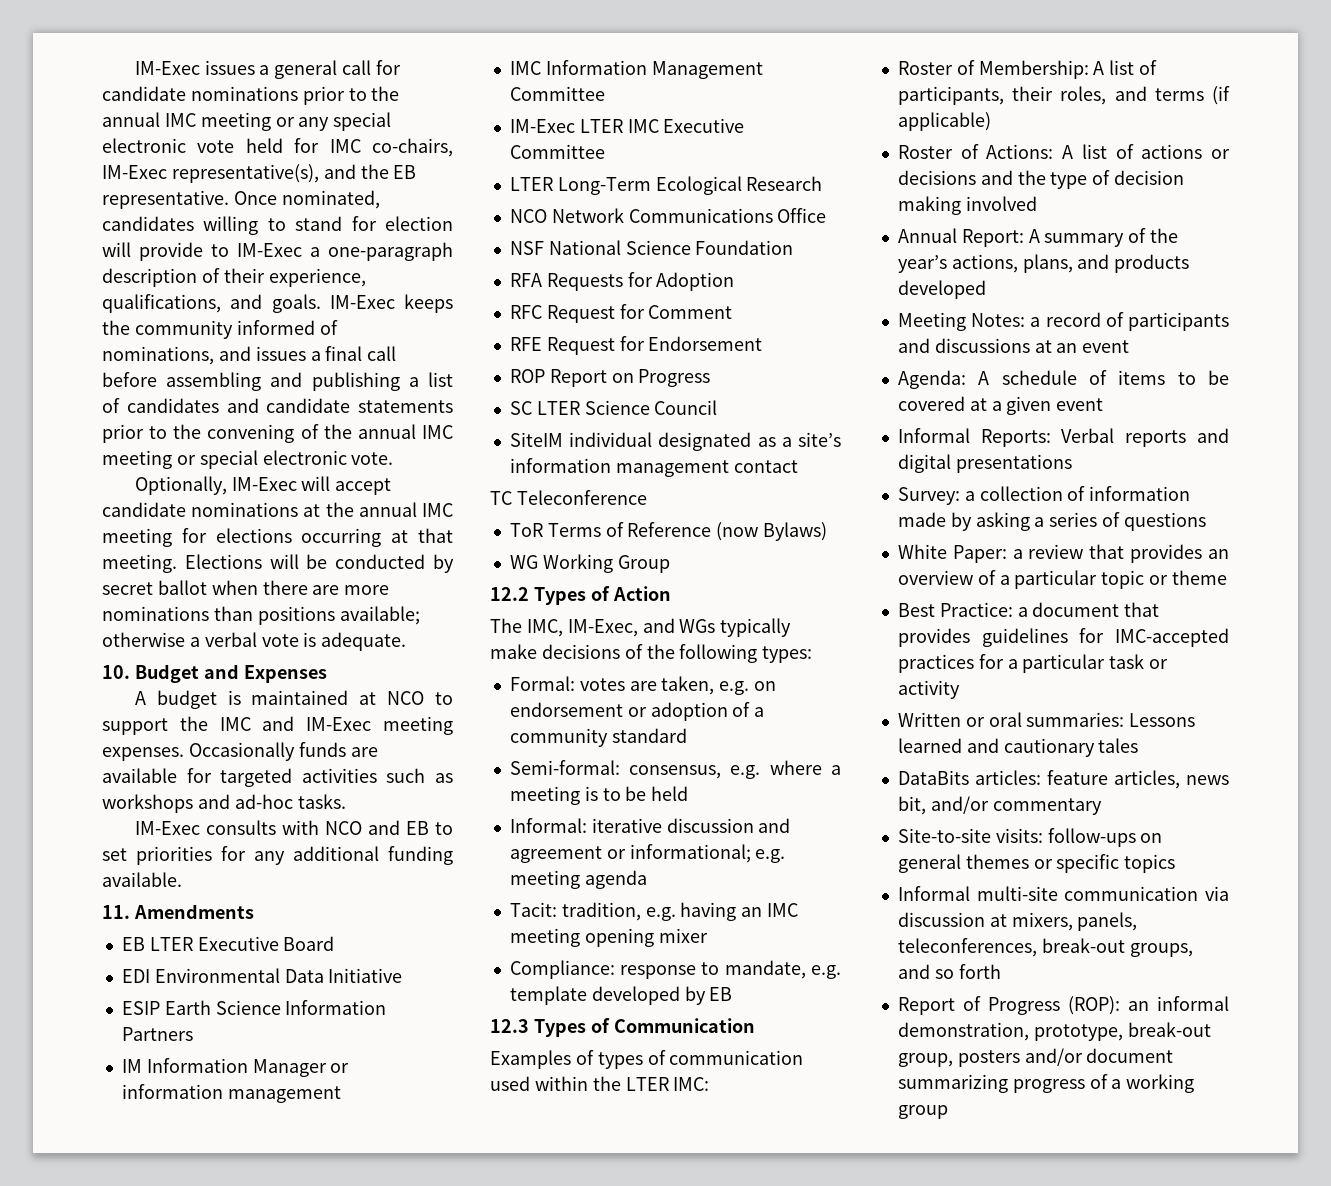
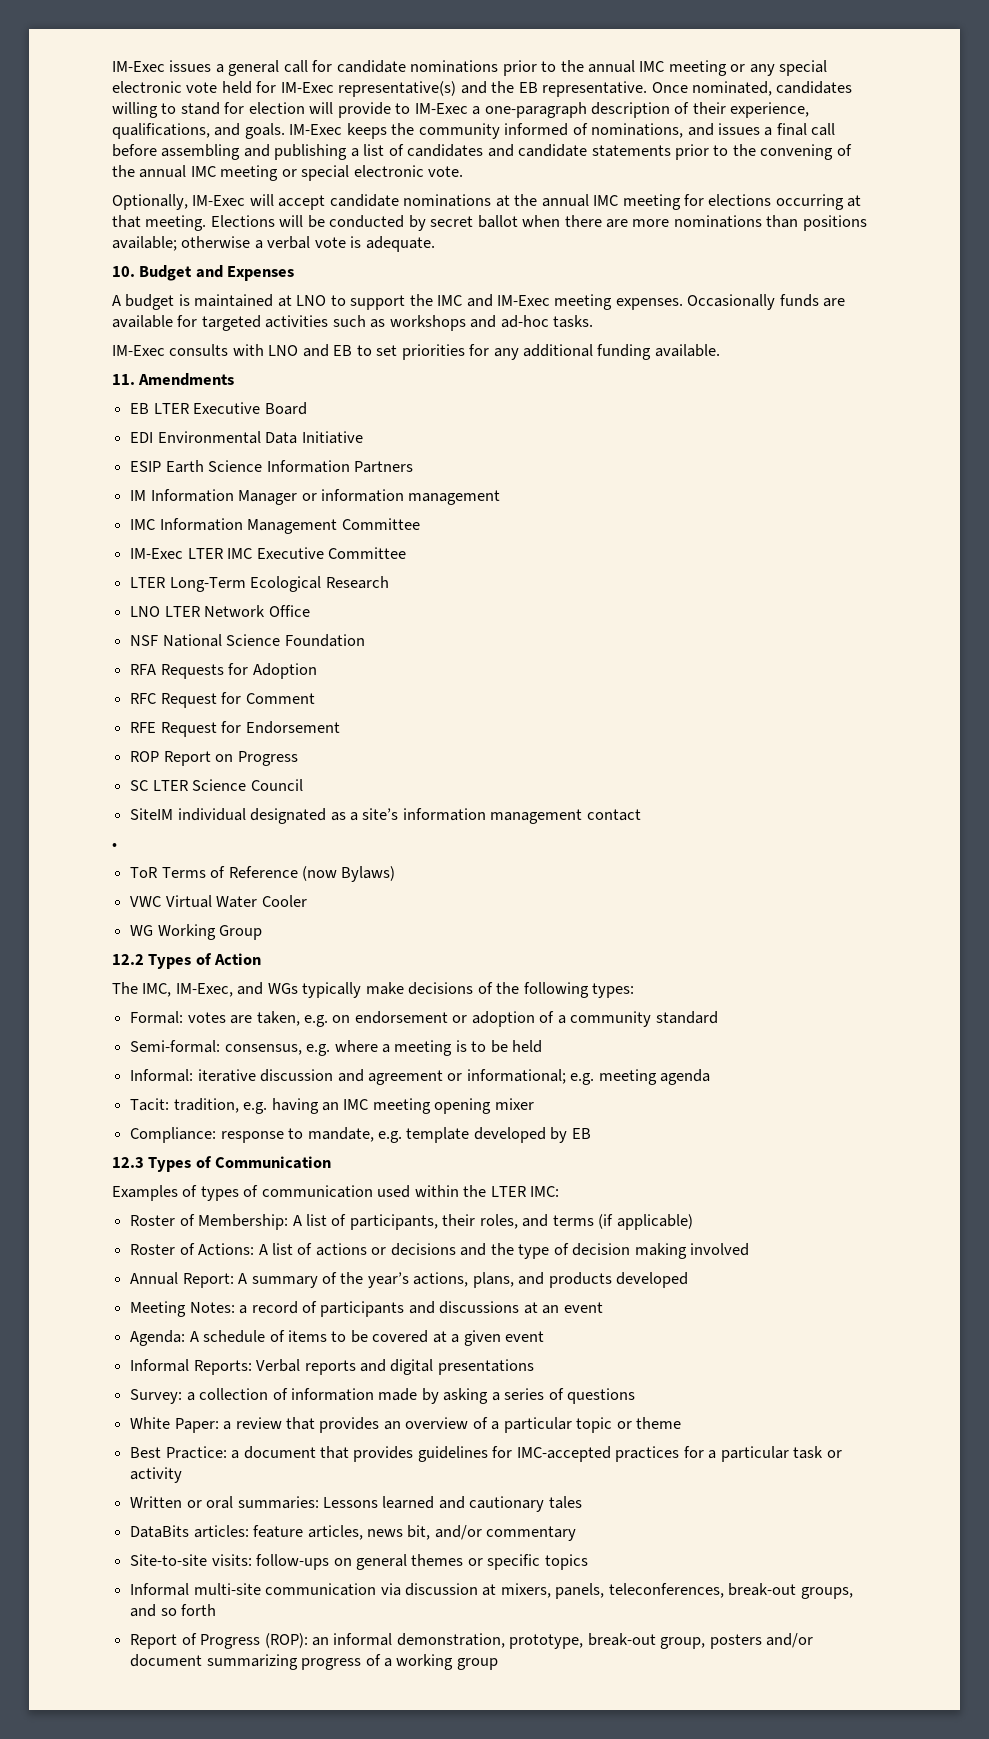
[329,138,453,157] [102,164,319,183] IMC co-chairs, IM-Exec representative(s), -> [280,81,457,97] IM-Exec representative(s)
[387,691,425,705] NCO -> [296,295,327,306] LNO
[324,821,362,835] NCO -> [268,345,299,356] LNO
[509,208,773,223] NCO Network Communications -> [130,605,266,617] LNO LTER Network
[490,490,647,505] TC Teleconference -> [112,843,117,849] •
(828, 531) none -> [130,895,307,908] // VWC Virtual Water Cooler

